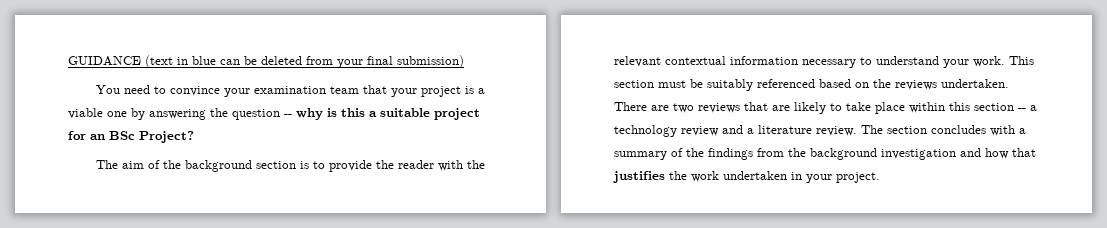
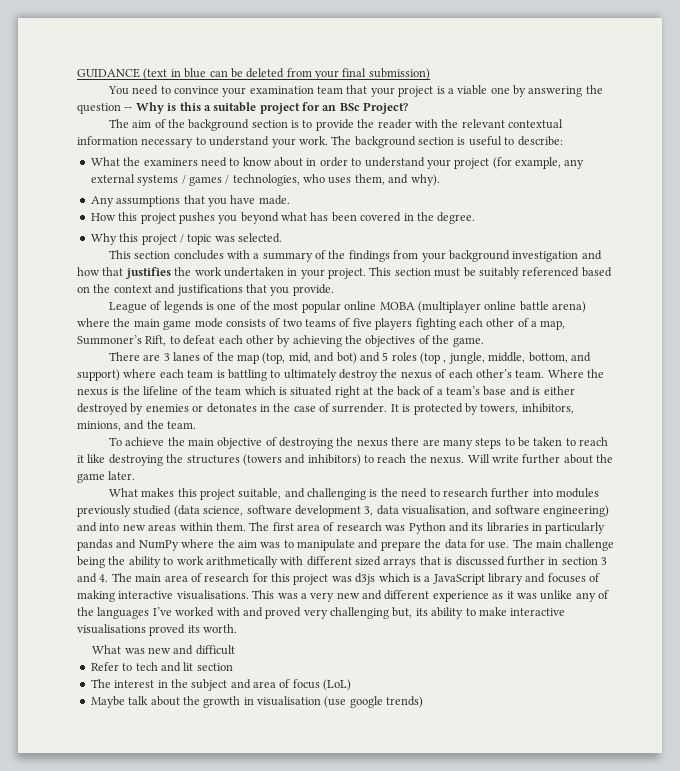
[296,108,323,120] why -> [135,102,164,114] Why
[1009,56,1034,65] [614,79,1009,91] [614,102,1037,114] [614,125,883,137] This section must be suitably referenced based on the reviews undertaken. There are two reviews that are likely to take place within this section -- a technology review and a literature review. The -> [331,136,563,148] [90,157,585,169] [90,174,440,186] [90,195,290,207] [90,212,476,224] [90,233,282,245] [108,250,131,259] The background section is useful to describe: // What the examiners need to know about in order to understand your project (for example, any external systems / games / technologies, who uses them, and why). // Any assumptions that you have made. // How this project pushes you beyond what has been covered in the degree. // Why this project / topic was selected. // This
[788,148,806,157] the -> [421,252,446,262] your
(880, 177) none -> [369,267,612,279] [77,284,334,296] [108,301,587,313] [77,318,566,330] [77,335,484,347] [108,352,591,364] [77,369,604,381] [77,386,575,398] [77,403,574,415] [77,420,197,431] [108,437,609,449] [77,454,613,466] [77,471,136,483] [108,488,600,500] [77,505,610,517] [77,522,606,534] [77,539,615,551] [77,556,607,568] [77,573,601,585] [77,590,609,602] [77,607,566,619] [77,624,238,636] [92,645,235,655] [90,662,233,672] [90,679,352,691] [90,696,424,708] This section must be suitably referenced based on the context and justifications that you provide. // League of legends is one of the most popular online MOBA (multiplayer online battle arena) where the main game mode consists of two teams of five players fighting each other of a map, Summoner’s Rift, to defeat each other by achieving the objectives of the game. // There are 3 lanes of the map (top, mid, and bot) and 5 roles (top , jungle, middle, bottom, and support) where each team is battling to ultimately destroy the nexus of each other’s team. Where the nexus is the lifeline of the team which is situated right at the back of a team’s base and is either destroyed by enemies or detonates in the case of surrender. It is protected by towers, inhibitors, minions, and the team. // To achieve the main objective of destroying the nexus there are many steps to be taken to reach it like destroying the structures (towers and inhibitors) to reach the nexus. Will write further about the game later. // What makes this project suitable, and challenging is the need to research further into modules previously studied (data science, software development 3, data visualisation, and software engineering) and into new areas within them. The first area of research was Python and its libraries in particularly pandas and NumPy where the aim was to manipulate and prepare the data for use. The main challenge being the ability to work arithmetically with different sized arrays that is discussed further in section 3 and 4. The main area of research for this project was d3js which is a JavaScript library and focuses of making interactive visualisations. This was a very new and different experience as it was unlike any of the languages I’ve worked with and proved very challenging but, its ability to make interactive visualisations proved its worth. // What was new and difficult // Refer to tech and lit section // The interest in the subject and area of focus (LoL) // Maybe talk about the growth in visualisation (use google trends)

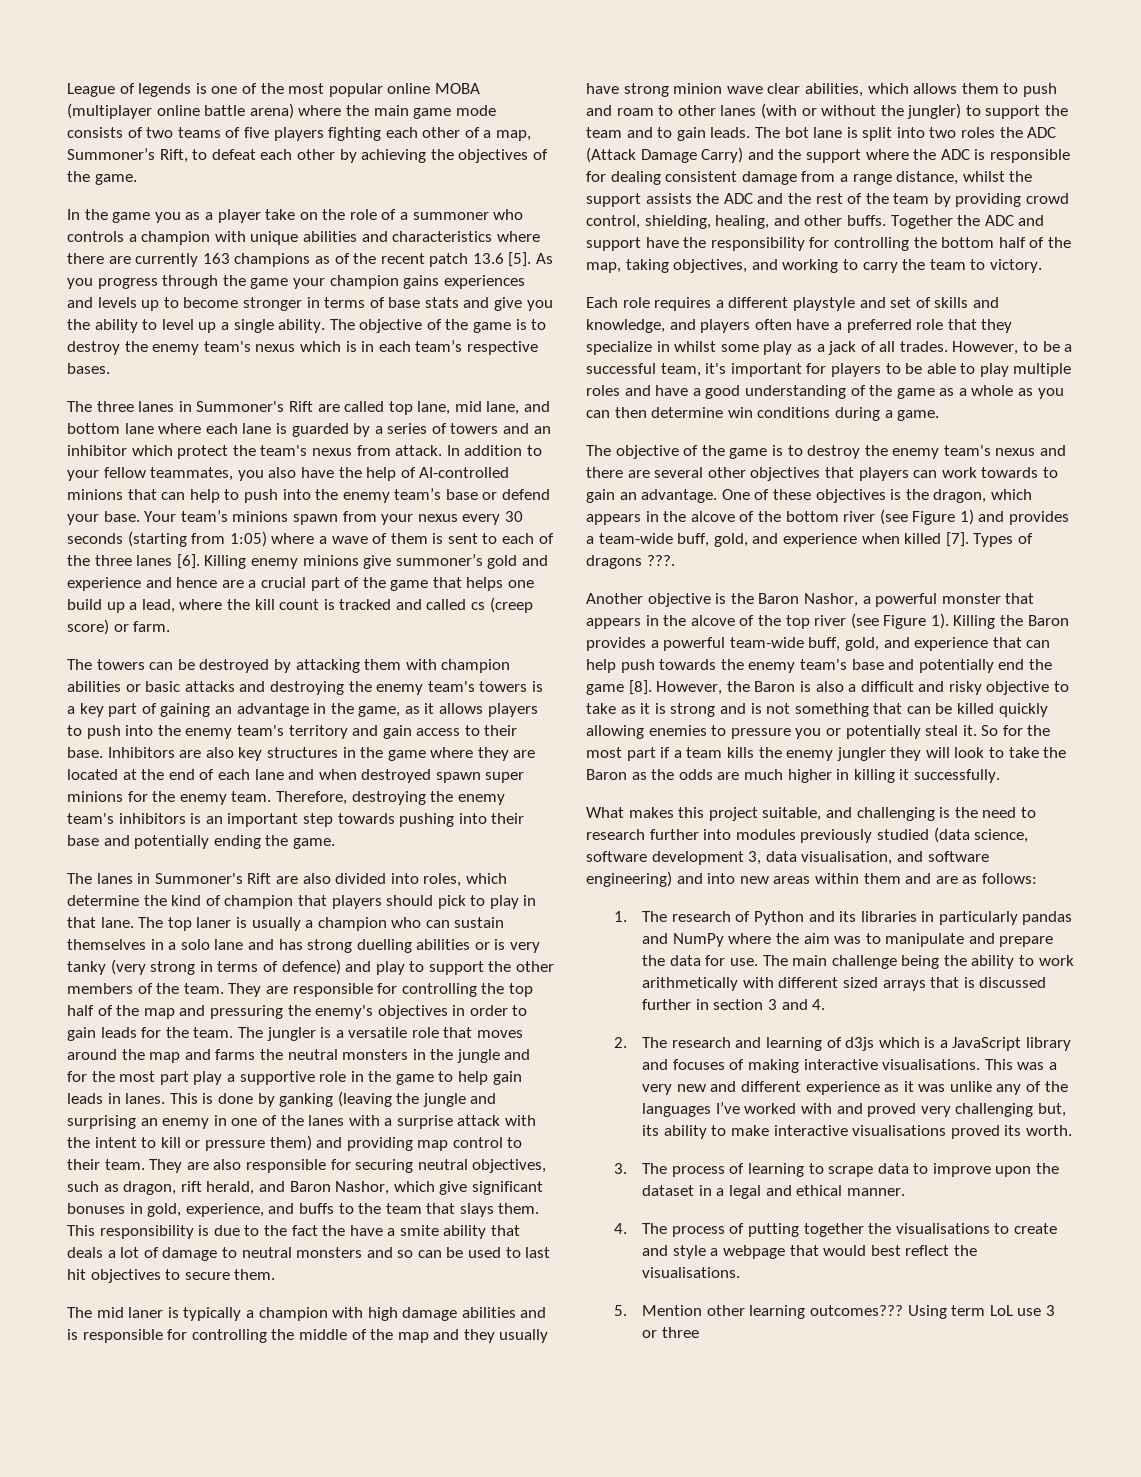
[77,68,430,80] [107,85,603,97] [77,102,409,114] [108,119,564,131] [77,136,563,148] [90,157,585,169] [90,174,440,186] [90,195,290,207] [90,212,476,224] [90,233,282,245] [108,250,602,262] [77,267,612,279] [77,284,334,296] GUIDANCE (text in blue can be deleted from your final submission) // You need to convince your examination team that your project is a viable one by answering the question -- Why is this a suitable project for an BSc Project? // The aim of the background section is to provide the reader with the relevant contextual information necessary to understand your work. The background section is useful to describe: // What the examiners need to know about in order to understand your project (for example, any external systems / games / technologies, who uses them, and why). // Any assumptions that you have made. // How this project pushes you beyond what has been covered in the degree. // Why this project / topic was selected. // This section concludes with a summary of the findings from your background investigation and how that justifies the work undertaken in your project. This section must be suitably referenced based on the context and justifications that you provide. // -> (67, 90) none
[108,352,591,364] [77,369,604,381] [77,386,575,398] [77,403,574,415] [77,420,197,431] [108,437,609,449] [77,454,613,466] [77,471,136,483] There are 3 lanes of the map (top, mid, and bot) and 5 roles (top , jungle, middle, bottom, and support) where each team is battling to ultimately destroy the nexus of each other’s team. Where the nexus is the lifeline of the team which is situated right at the back of a team’s base and is either destroyed by enemies or detonates in the case of surrender. It is protected by towers, inhibitors, minions, and the team. // To achieve the main objective of destroying the nexus there are many steps to be taken to reach it like destroying the structures (towers and inhibitors) to reach the nexus. Will write further about the game later. -> [67,209,524,223] [67,231,540,245] [67,252,554,267] [67,275,525,289] [67,297,553,311] [67,319,547,333] [67,340,538,355] [67,363,110,374] [67,401,551,415] [67,423,551,437] [67,445,542,459] [67,467,510,481] [67,488,551,503] [67,510,523,525] [67,531,554,547] [67,554,548,569] [67,577,535,591] [67,597,533,613] [67,619,171,635] [67,659,511,673] [67,681,543,695] [67,703,538,717] [67,725,518,739] [67,747,536,761] [67,769,525,783] [67,791,505,805] [67,813,525,827] [67,835,335,849] [67,873,507,887] [67,895,537,909] [67,917,505,931] [67,939,541,953] [67,959,555,975] [67,983,533,997] [67,1005,528,1019] [67,1027,524,1041] [67,1049,531,1063] [67,1071,522,1085] [67,1091,497,1107] [67,1115,537,1129] [67,1135,523,1151] [67,1159,547,1173] [67,1181,543,1195] [67,1203,540,1217] [67,1225,521,1239] [67,1247,551,1261] [67,1269,276,1283] [67,1307,547,1321] [67,1329,549,1343] [586,83,1057,97] [586,103,1069,119] [586,127,1057,141] [586,147,1070,163] [586,171,1033,185] [586,193,1070,207] [586,215,1045,229] [586,237,1071,251] [586,259,1042,273] [586,297,999,311] [586,319,1013,333] [586,341,1073,355] [586,363,1072,377] [586,385,1064,399] [586,407,940,421] [586,445,1067,459] [586,467,1058,481] [586,489,1032,503] [586,509,1070,525] [586,532,1033,547] [586,555,675,569] [586,593,1035,607] [586,613,1069,629] [586,637,1051,651] [586,659,1052,673] [586,680,1070,695] [586,703,1048,717] [586,725,1051,739] [586,747,1067,761] [586,769,1000,783] In the game you as a player take on the role of a summoner who controls a champion with unique abilities and characteristics where there are currently 163 champions as of the recent patch 13.6 [5]. As you progress through the game your champion gains experiences and levels up to become stronger in terms of base stats and give you the ability to level up a single ability. The objective of the game is to destroy the enemy team's nexus which is in each team’s respective bases. // The three lanes in Summoner's Rift are called top lane, mid lane, and bottom lane where each lane is guarded by a series of towers and an inhibitor which protect the team's nexus from attack. In addition to your fellow teammates, you also have the help of AI-controlled minions that can help to push into the enemy team’s base or defend your base. Your team’s minions spawn from your nexus every 30 seconds (starting from 1:05) where a wave of them is sent to each of the three lanes [6]. Killing enemy minions give summoner’s gold and experience and hence are a crucial part of the game that helps one build up a lead, where the kill count is tracked and called cs (creep score) or farm. // The towers can be destroyed by attacking them with champion abilities or basic attacks and destroying the enemy team's towers is a key part of gaining an advantage in the game, as it allows players to push into the enemy team's territory and gain access to their base. Inhibitors are also key structures in the game where they are located at the end of each lane and when destroyed spawn super minions for the enemy team. Therefore, destroying the enemy team's inhibitors is an important step towards pushing into their base and potentially ending the game. // The lanes in Summoner's Rift are also divided into roles, which determine the kind of champion that players should pick to play in that lane. The top laner is usually a champion who can sustain themselves in a solo lane and has strong duelling abilities or is very tanky (very strong in terms of defence) and play to support the other members of the team. They are responsible for controlling the top half of the map and pressuring the enemy's objectives in order to gain leads for the team. The jungler is a versatile role that moves around the map and farms the neutral monsters in the jungle and for the most part play a supportive role in the game to help gain leads in lanes. This is done by ganking (leaving the jungle and surprising an enemy in one of the lanes with a surprise attack with the intent to kill or pressure them) and providing map control to their team. They are also responsible for securing neutral objectives, such as dragon, rift herald, and Baron Nashor, which give significant bonuses in gold, experience, and buffs to the team that slays them. This responsibility is due to the fact the have a smite ability that deals a lot of damage to neutral monsters and so can be used to last hit objectives to secure them. // The mid laner is typically a champion with high damage abilities and is responsible for controlling the middle of the map and they usually have strong minion wave clear abilities, which allows them to push and roam to other lanes (with or without the jungler) to support the team and to gain leads. The bot lane is split into two roles the ADC (Attack Damage Carry) and the support where the ADC is responsible for dealing consistent damage from a range distance, whilst the support assists the ADC and the rest of the team by providing crowd control, shielding, healing, and other buffs. Together the ADC and support have the responsibility for controlling the bottom half of the map, taking objectives, and working to carry the team to victory. // Each role requires a different playstyle and set of skills and knowledge, and players often have a preferred role that they specialize in whilst some play as a jack of all trades. However, to be a successful team, it's important for players to be able to play multiple roles and have a good understanding of the game as a whole as you can then determine win conditions during a game. // The objective of the game is to destroy the enemy team's nexus and there are several other objectives that players can work towards to gain an advantage. One of these objectives is the dragon, which appears in the alcove of the bottom river (see Figure 1) and provides a team-wide buff, gold, and experience when killed [7]. Types of dragons ???. // Another objective is the Baron Nashor, a powerful monster that appears in the alcove of the top river (see Figure 1). Killing the Baron provides a powerful team-wide buff, gold, and experience that can help push towards the enemy team's base and potentially end the game [8]. However, the Baron is also a difficult and risky objective to take as it is strong and is not something that can be killed quickly allowing enemies to pressure you or potentially steal it. So for the most part if a team kills the enemy jungler they will look to take the Baron as the odds are much higher in killing it successfully.
[215,522,406,531] them. The first area of research was -> [863,873,1037,884] [614,911,751,922] them and are as follows: // 1. The research of
[111,573,352,585] The main area of research for this project was -> [614,1037,842,1051] // 2. The research and learning of
[92,645,235,655] [90,662,233,672] [90,679,352,691] [90,696,424,708] What was new and difficult // Refer to tech and lit section // The interest in the subject and area of focus (LoL) // Maybe talk about the growth in visualisation (use google trends) -> [614,1163,1060,1177] [642,1185,905,1199] [614,1223,1057,1237] [642,1245,977,1259] [642,1267,741,1278] [614,1305,1055,1319] [642,1327,699,1338] 3. The process of learning to scrape data to improve upon the dataset in a legal and ethical manner. // 4. The process of putting together the visualisations to create and style a webpage that would best reflect the visualisations. // 5. Mention other learning outcomes??? Using term LoL use 3 or three

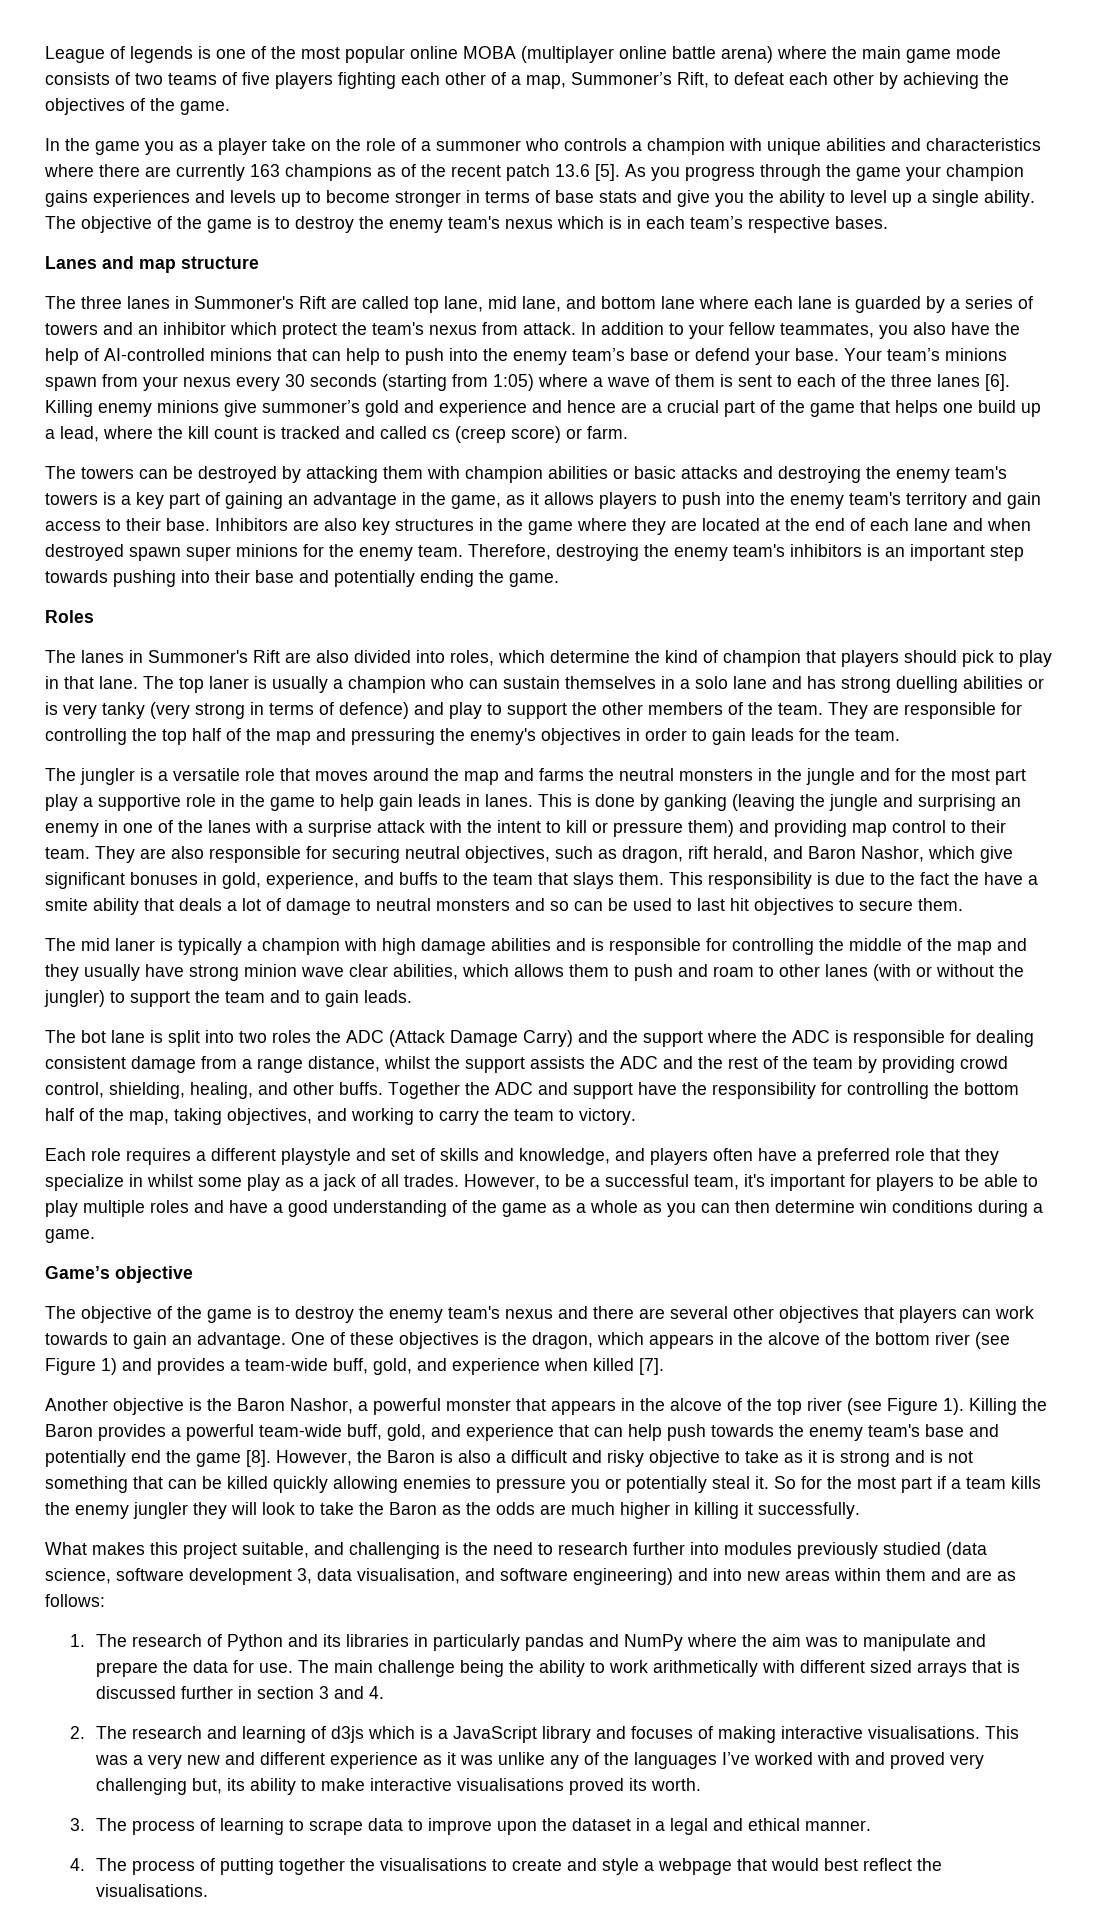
(110, 368) none -> [45,256,259,273] // Lanes and map structure
(335, 843) none -> [45,610,94,623] // Roles
(234, 1032) none -> (900, 735) //
(751, 132) none -> (412, 996) //
(940, 415) none -> [45,1266,193,1283] // Game’s objective
[973,533,1033,547] [586,555,675,569] Types of dragons ???. -> (664, 1366) none
[614,1305,1055,1319] [642,1327,699,1338] // 5. Mention other learning outcomes??? Using term LoL use 3 or three -> (208, 1890) none

